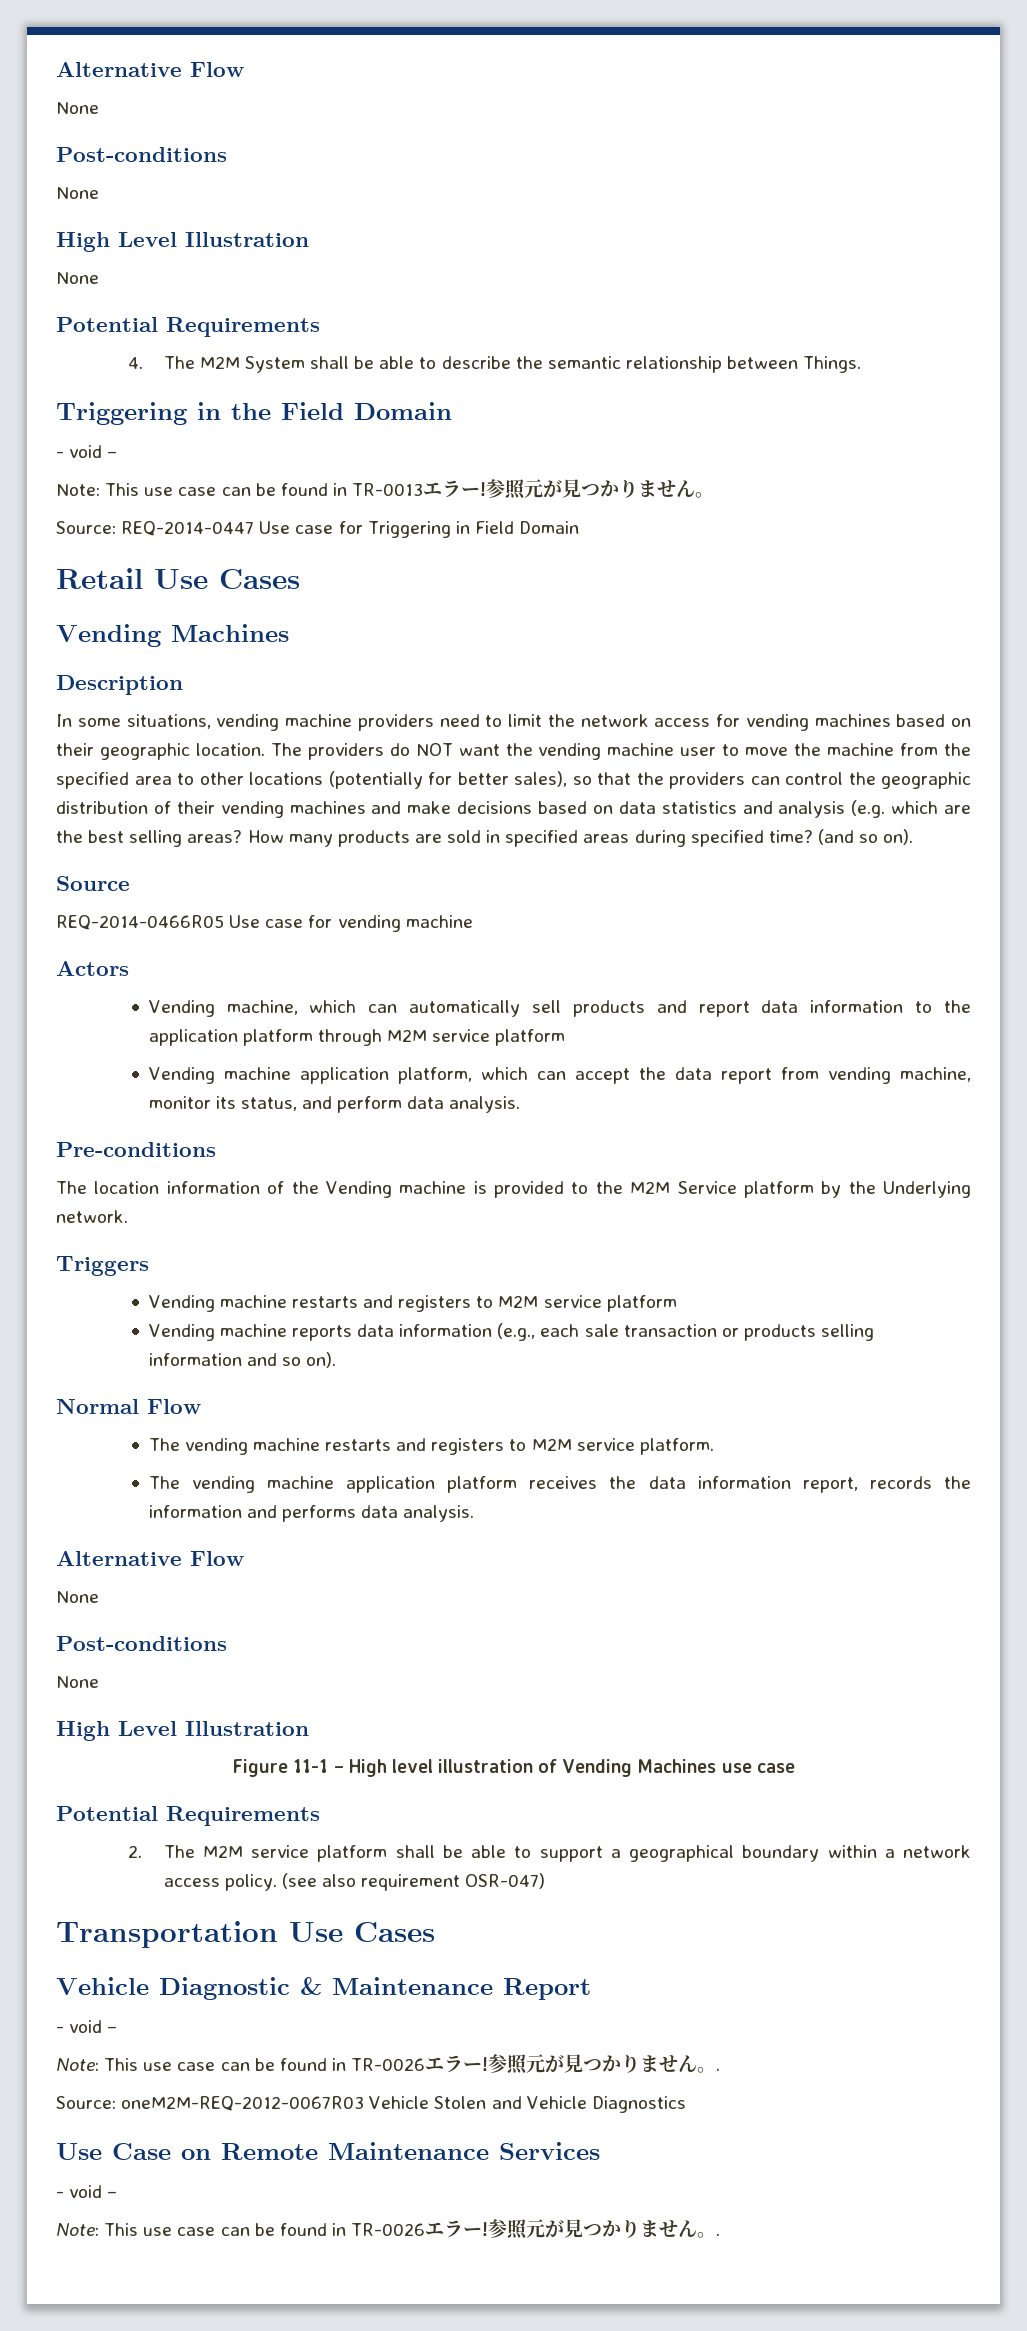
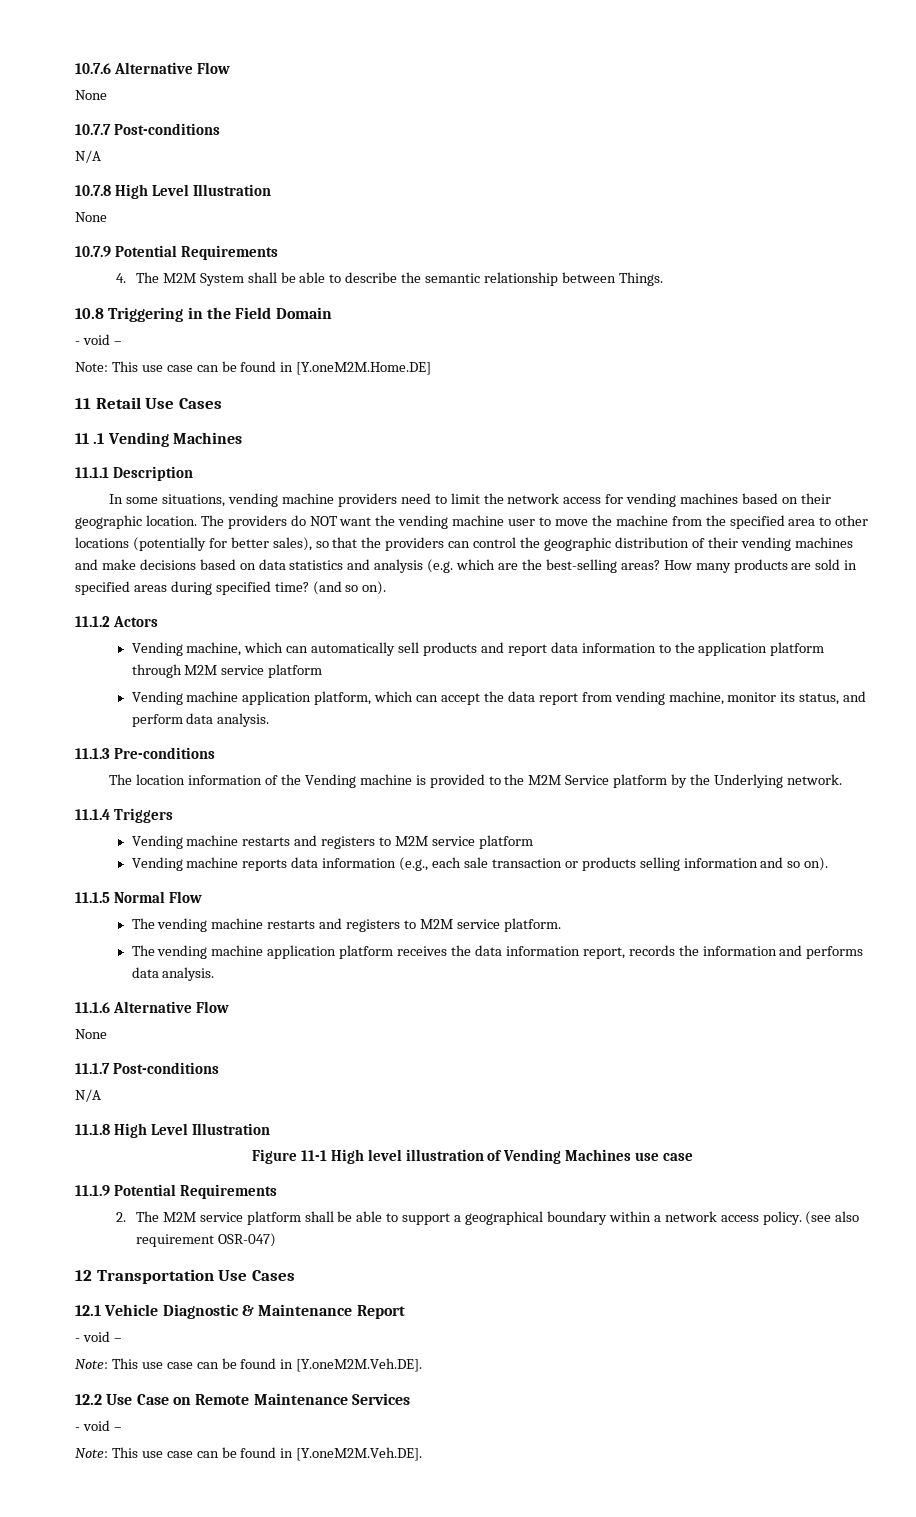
[56,62,244,77] [56,102,99,114] [56,147,227,162] [56,187,99,199] Alternative Flow // None // Post-conditions // None // -> [75,62,231,74] [75,90,107,100] [75,123,221,135] [75,150,101,163] [75,185,111,196] 10.7.6 Alternative Flow // None // 10.7.7 Post-conditions // N/A // 10.7.8
(99, 278) none -> [75,246,111,257] 10.7.9
(862, 364) none -> [75,308,104,319] 10.8
[352,479,715,500] [56,521,580,538] TR-0013エラー!参照元が見つかりません。 // Source: REQ-2014-0447 Use case for Triggering in Field Domain // -> [296,362,432,375] [75,398,91,409] [Y.oneM2M.Home.DE] // 11
(300, 579) none -> [75,433,105,444] 11 .1
(289, 633) none -> [75,467,109,478] 11.1.1
[88,830,183,847] best selling -> [545,559,617,573] best-selling
[56,876,130,891] [56,915,473,932] Source // REQ-2014-0466R05 Use case for vending machine // -> [75,616,110,627] 11.1.2
(521, 1104) none -> [75,748,110,759] 11.1.3
(128, 1216) none -> [75,809,110,820] 11.1.4
(337, 1360) none -> [75,892,110,903] 11.1.5
[56,1551,244,1566] [56,1591,99,1603] [56,1636,227,1651] [56,1676,99,1688] Alternative Flow // None // Post-conditions // None // -> [75,1001,230,1013] [75,1029,107,1039] [75,1062,220,1074] [75,1089,101,1102] [75,1124,110,1135] 11.1.6 Alternative Flow // None // 11.1.7 Post-conditions // N/A // 11.1.8
[333,1766,344,1773] – -> (327, 1155) none
(795, 1768) none -> [75,1185,110,1196] 11.1.9
(546, 1881) none -> [75,1270,92,1281] 12
(435, 1932) none -> [75,1305,101,1316] 12.1
[351,2054,721,2075] [56,2096,686,2113] TR-0026エラー!参照元が見つかりません。. // Source: oneM2M-REQ-2012-0067R03 Vehicle Stolen and Vehicle Diagnostics // -> [296,1358,423,1372] [75,1394,102,1405] [Y.oneM2M.Veh.DE]. // 12.2
[351,2219,721,2240] TR-0026エラー!参照元が見つかりません。. -> [296,1447,423,1461] [Y.oneM2M.Veh.DE].

